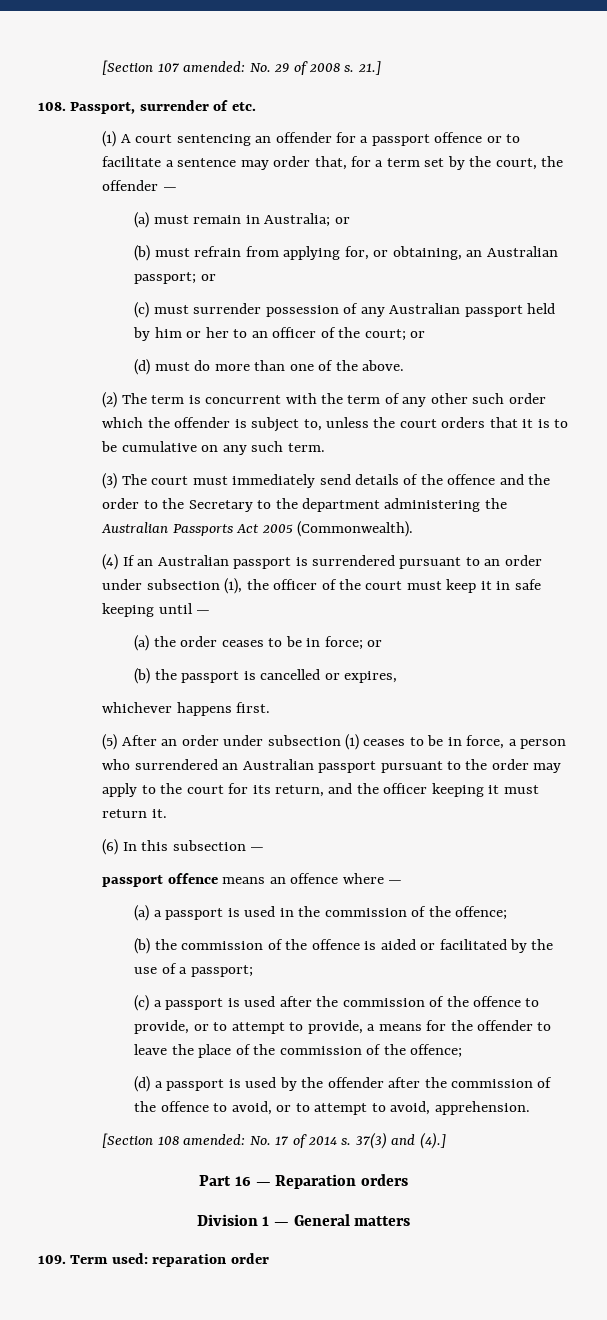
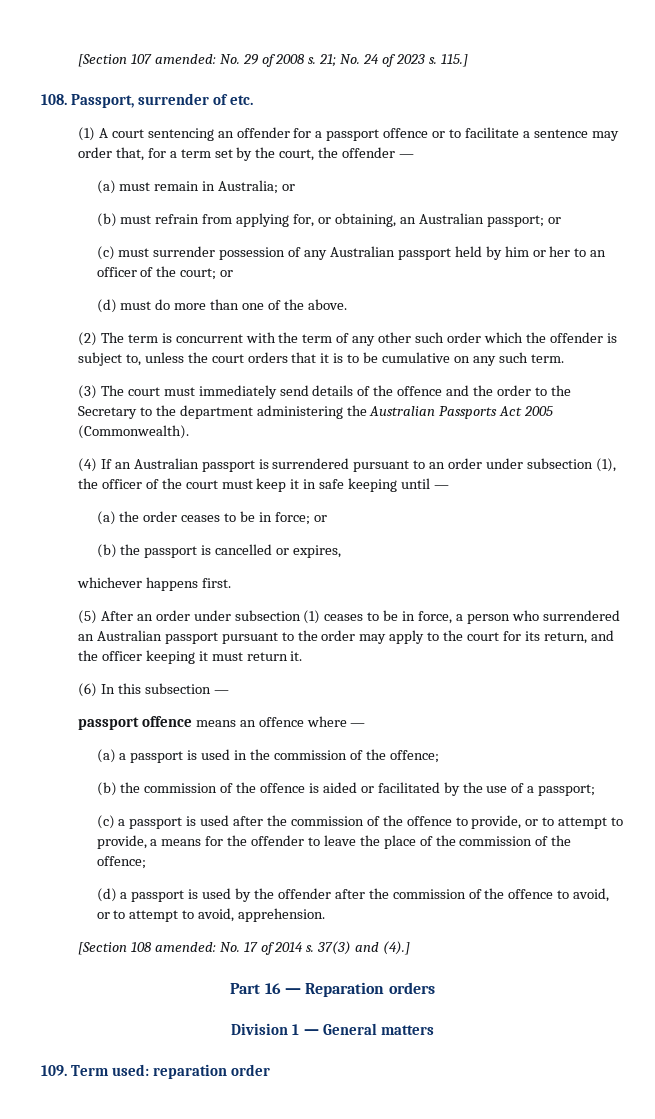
[357,61,381,75] 21.] -> [319,54,468,67] 21; No. 24 of 2023 s. 115.]

